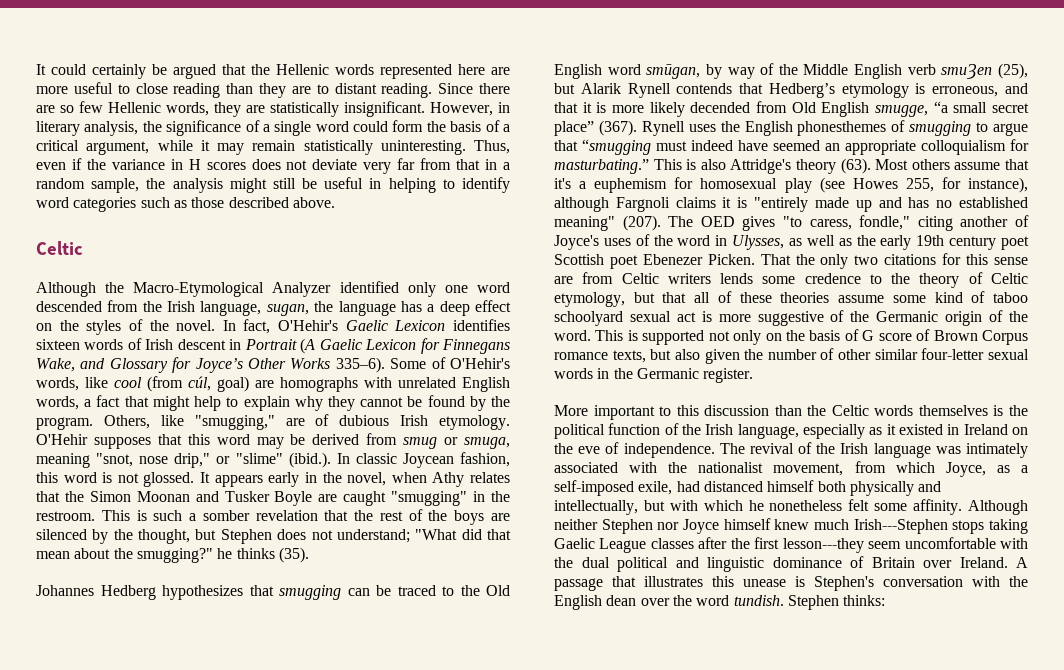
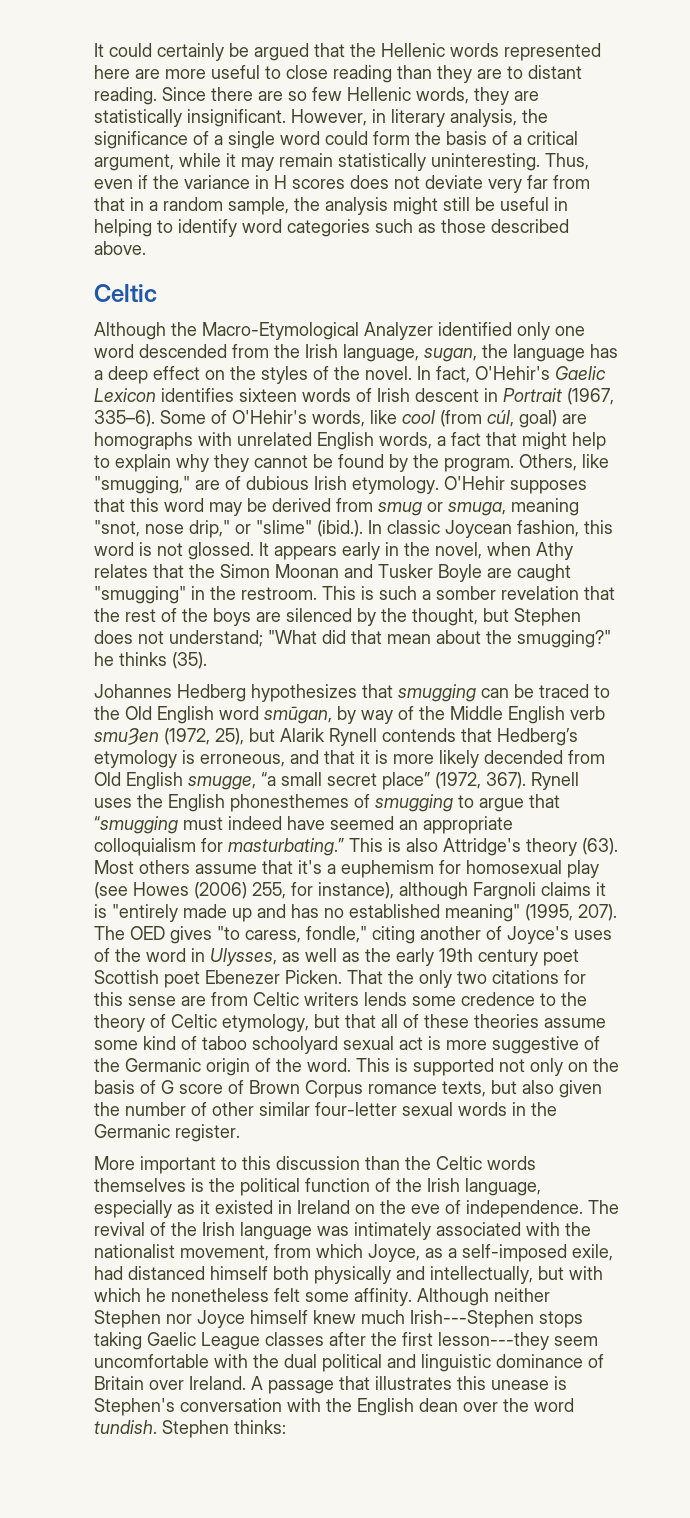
[300,338,510,354] [36,357,331,373] (A Gaelic Lexicon for Finnegans Wake, and Glossary for Joyce’s Other Works -> [567,388,614,405] (1967,
[997,63,1028,79] (25), -> [164,728,244,745] (1972, 25),
[598,120,637,136] (367). -> [435,772,526,789] (1972, 367).
(898, 183) none -> [194,882,247,899] (2006)
[622,215,661,231] (207). -> [525,904,617,921] (1995, 207).

